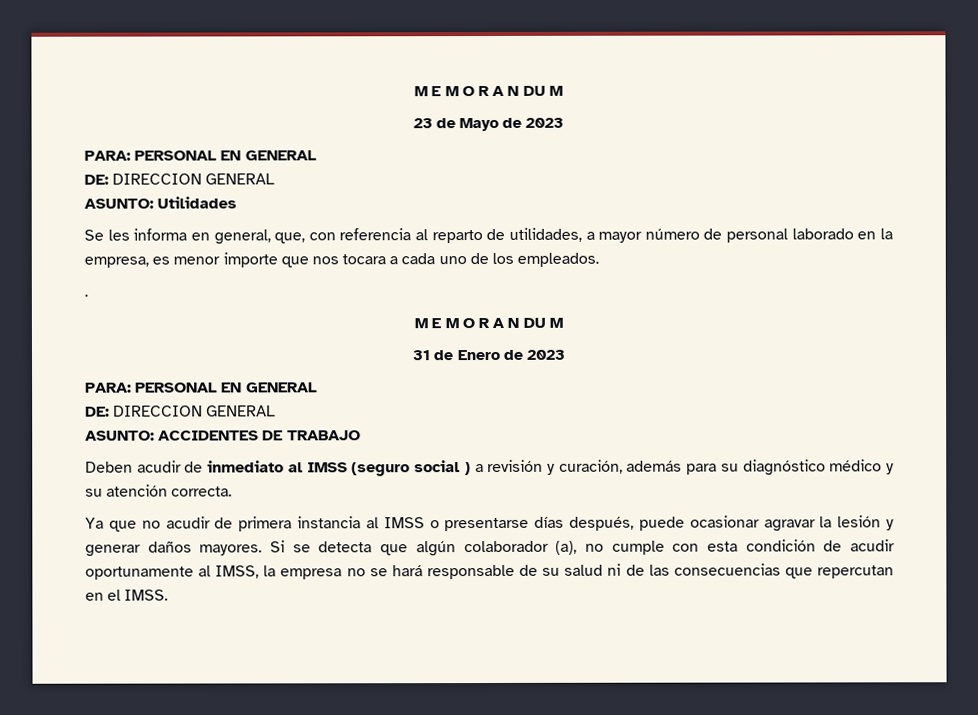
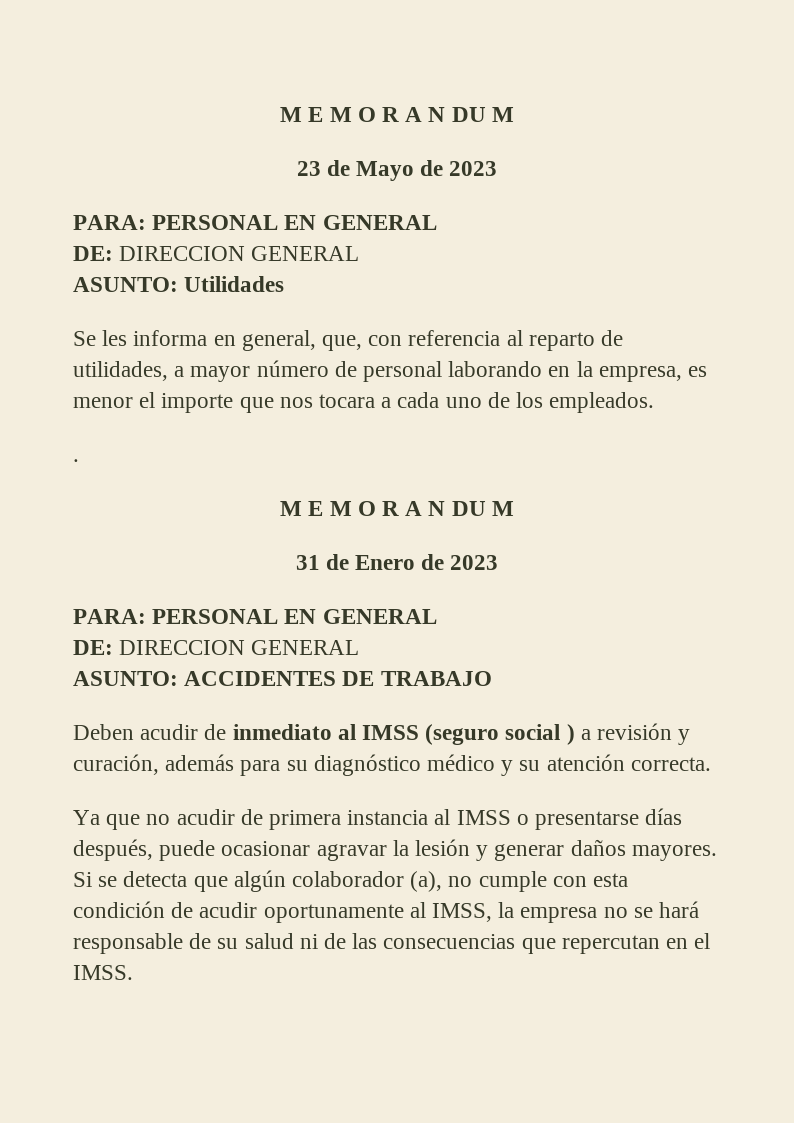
[791,228,854,240] laborado -> [448,361,543,377] laborando
(221, 260) none -> [139,392,156,408] el

